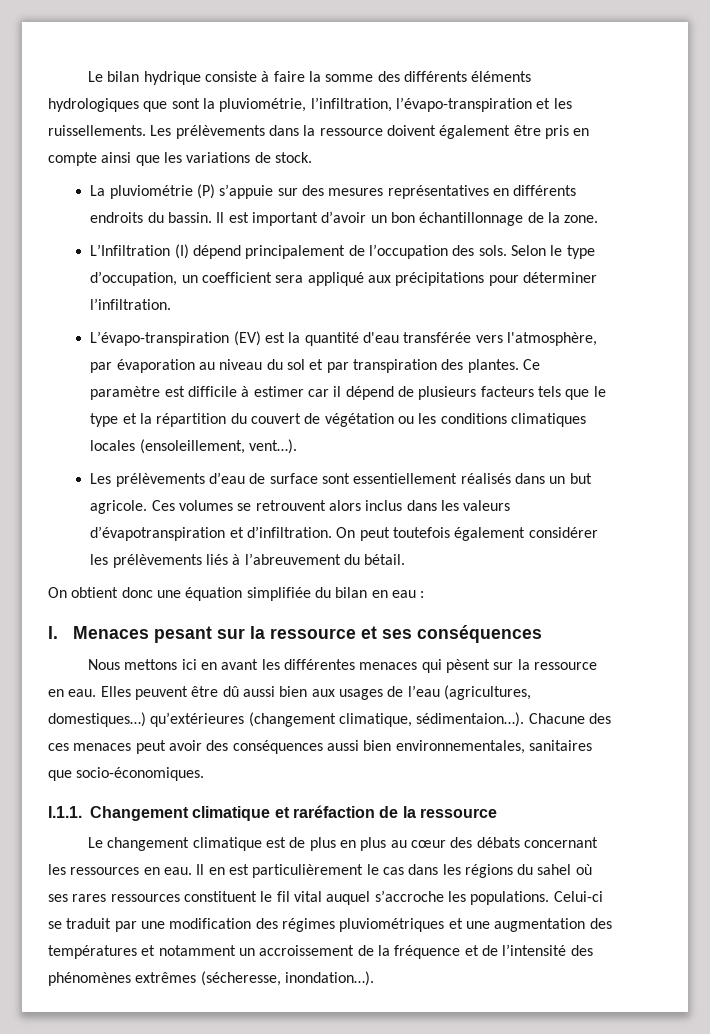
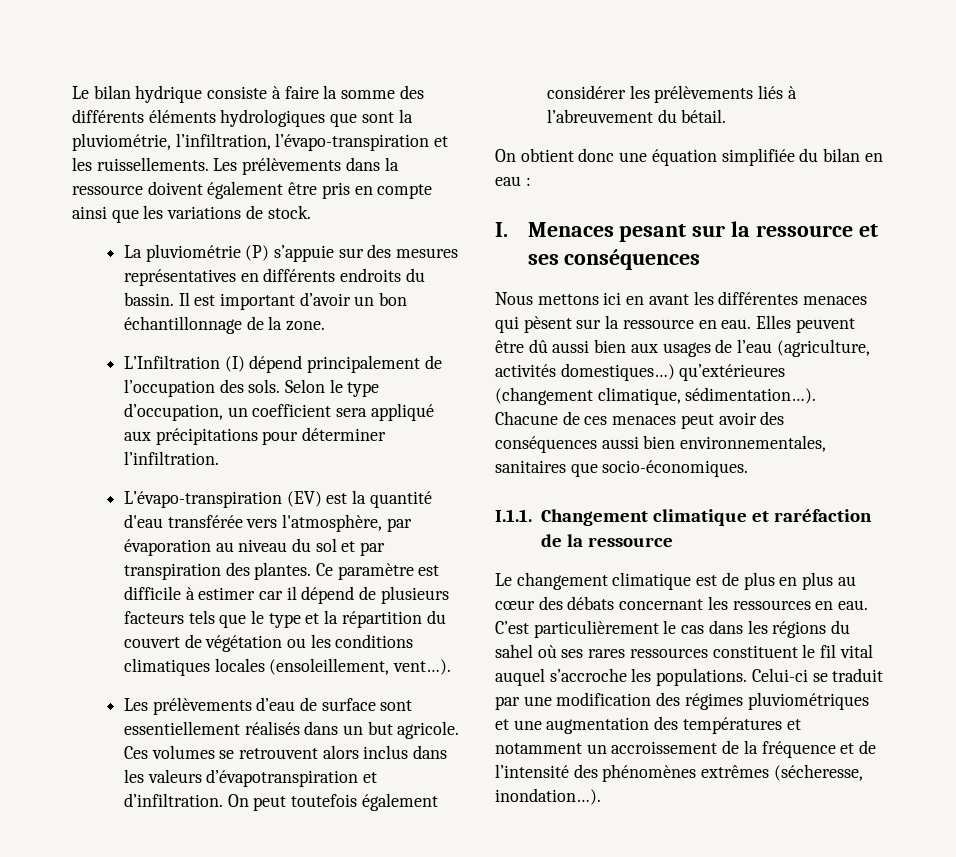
[443,685,531,700] (agricultures, -> [776,339,870,357] [495,364,556,377] (agriculture, activités
[416,712,611,727] sédimentaion…). Chacune des -> [685,387,817,404] [495,411,580,425] sédimentation…). Chacune de
[196,864,249,875] Il en est -> [495,621,529,634] C’est

